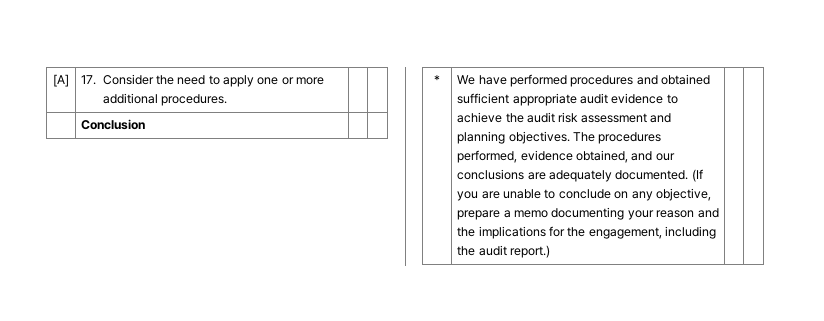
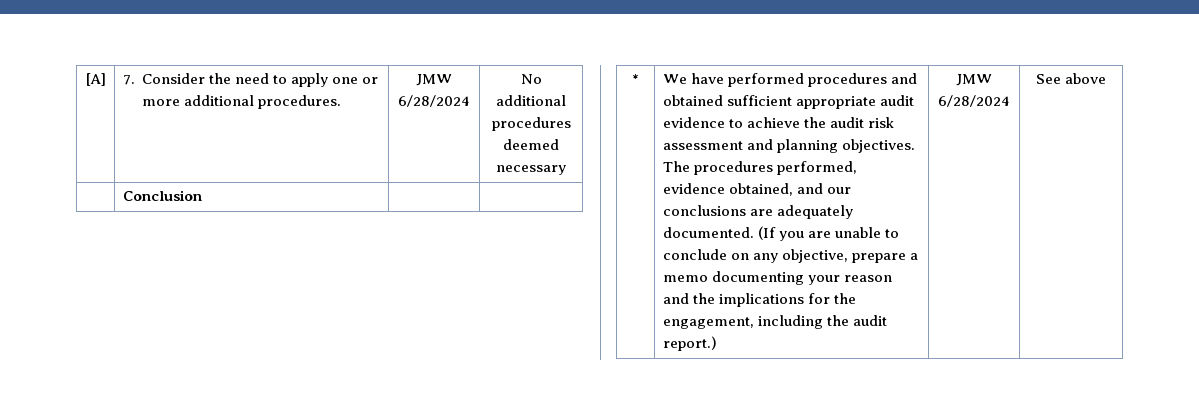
[81,75,97,85] 17. -> [122,75,135,85] 7.
(227, 100) | -> [416,74,452,86] [398,95,470,107] [520,74,542,84] [496,95,566,106] [491,117,571,131] [503,139,559,150] [496,165,566,175] JMW 6/28/2024 | No additional procedures deemed necessary
(550, 251) | -> [956,74,992,86] [938,95,1010,107] [1035,73,1107,84] JMW 6/28/2024 | See above

